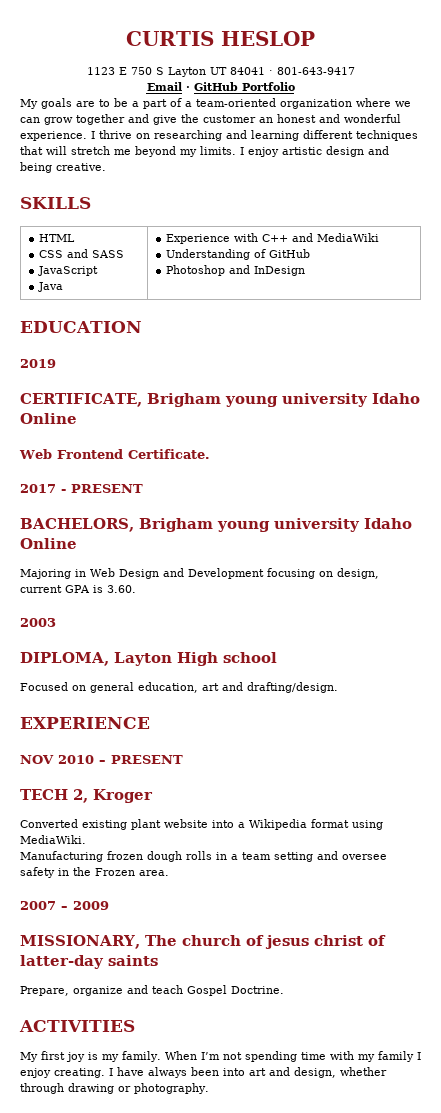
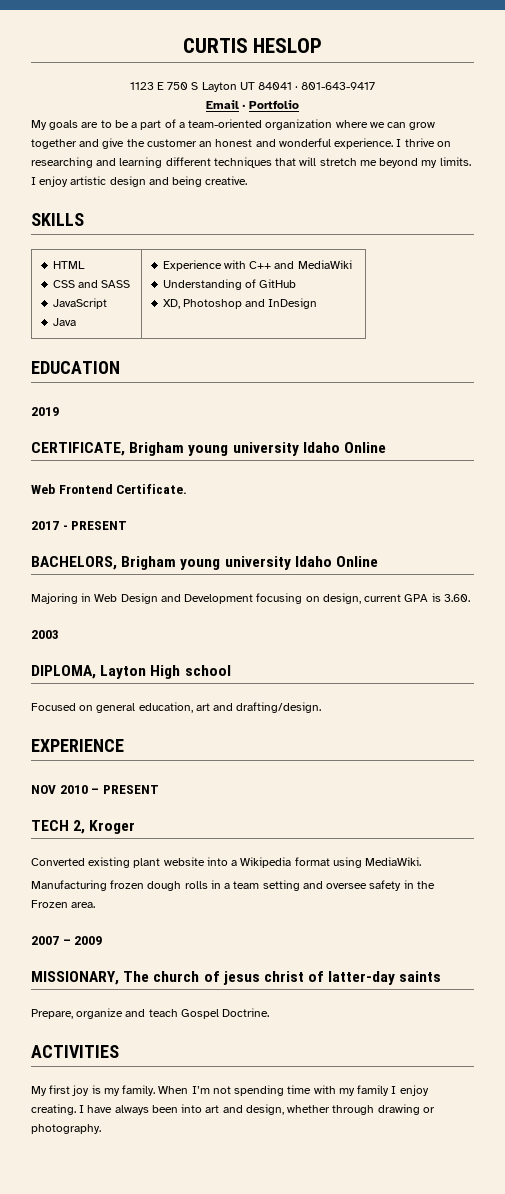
[193,82,238,91] GitHub -> (246, 106) none
(311, 253) none -> [162,299,180,309] XD,

